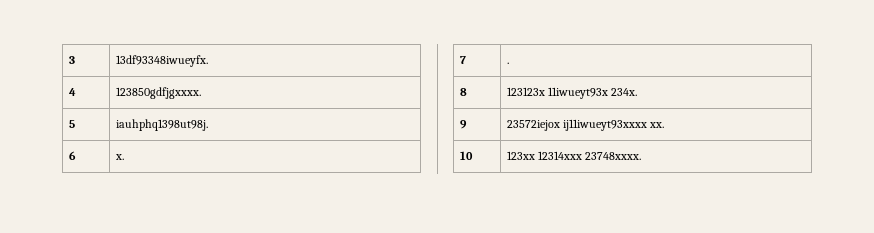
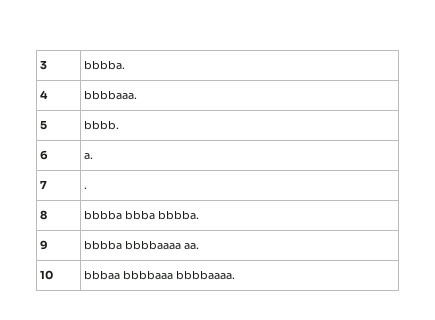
[115,55,208,67] 13df93348iwueyfx. -> [84,60,126,70] bbbba.
[115,87,201,99] 123850gdfjgxxxx. -> [84,90,138,100] bbbbaaa.
[115,119,208,131] iauhphq1398ut98j. -> [84,120,120,130] bbbb.
[114,154,124,160] x. -> [84,153,94,160] a.
[506,87,638,99] [459,120,467,129] [506,119,665,131] [459,151,473,160] [506,151,642,160] 123123x 11iwueyt93x 234x. // 9 | 23572iejox ij11iwueyt93xxxx xx. // 10 | 123xx 12314xxx 23748xxxx. -> [84,210,200,220] [40,240,49,250] [84,240,200,250] [40,270,54,280] [84,270,236,280] bbbba bbba bbbba. // 9 | bbbba bbbbaaaa aa. // 10 | bbbaa bbbbaaa bbbbaaaa.

